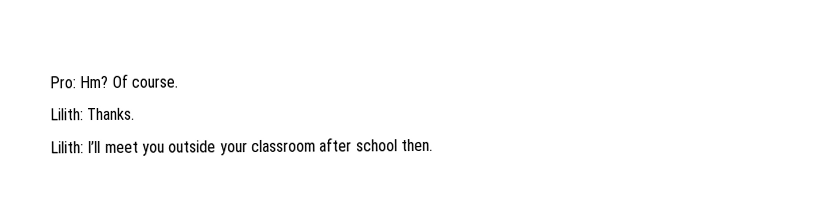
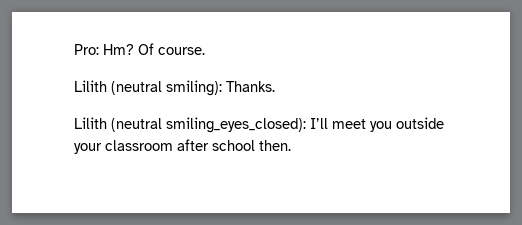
[50,107,136,121] [50,141,84,154] Lilith: Thanks. // Lilith: -> [74,80,275,96] [74,117,306,133] Lilith (neutral smiling): Thanks. // Lilith (neutral smiling_eyes_closed):

